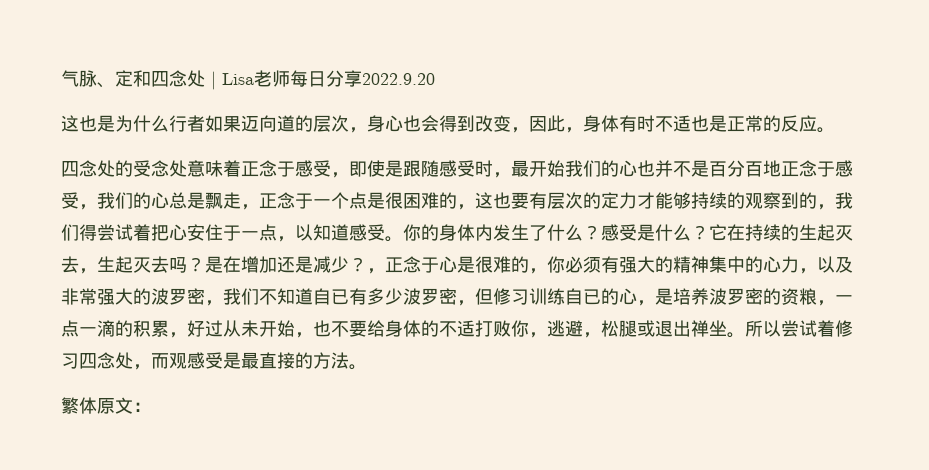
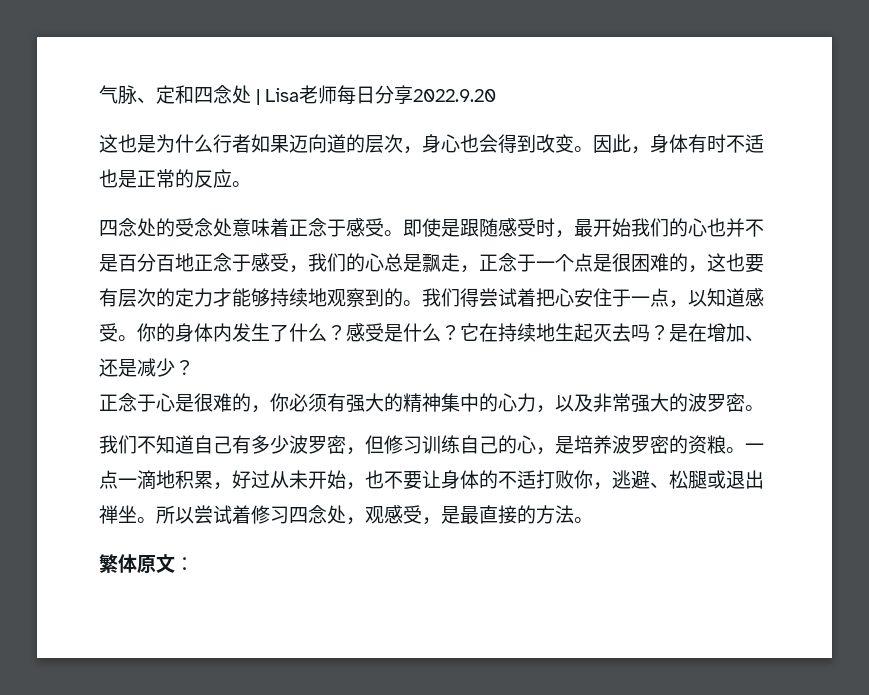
[511,127,529,133] ， -> [574,146,593,152] 。
[331,172,349,178] ， -> [384,230,403,236] 。
[727,192,745,209] 的 -> [308,288,327,307] 地
[817,204,835,210] ， -> [403,300,422,306] 。
[781,224,853,241] [61,256,97,274] 的生起灭去， -> [536,323,555,342] 地
(277, 264) none -> [745,335,764,341] 、
[367,268,385,274] ， -> (194, 367) //
[205,300,223,306] ， -> [745,405,764,411] 。 //
[331,289,349,305] 已 -> [213,436,232,454] 己
[583,289,601,305] 已 -> [479,436,498,454] 己
[817,300,835,306] ， -> [726,447,745,453] 。
[115,320,133,337] 的 -> [156,470,175,489] 地
[367,320,385,337] 给 -> [422,470,441,489] 让
[583,332,601,338] ， -> [650,482,669,488] 、
[151,352,223,369] 而观感受 -> [365,505,441,525] 观感受，

